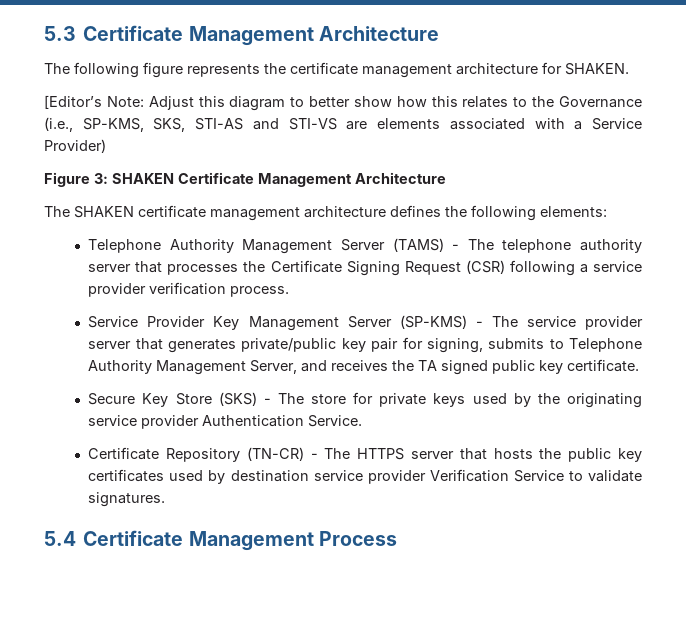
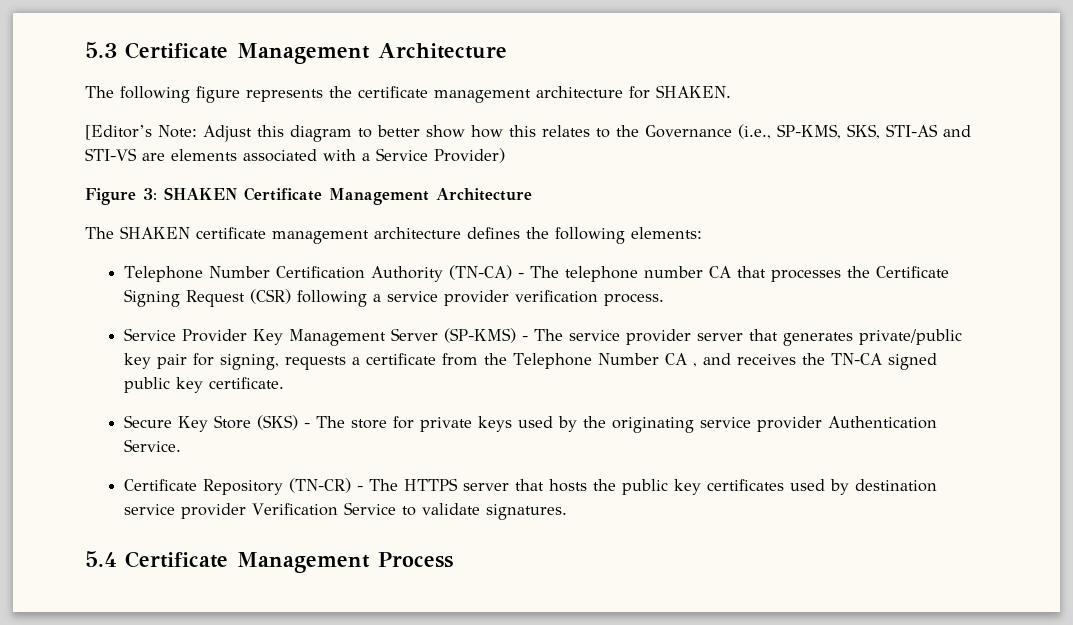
[169,238,444,254] Authority Management Server (TAMS) -> [208,265,512,282] Number Certification Authority (TN-CA)
[580,239,643,253] [88,264,132,272] authority server -> [643,266,731,278] number CA
[488,338,642,352] [88,360,298,375] submits to Telephone Authority Management Server, -> [284,353,697,370] requests a certificate from the Telephone Number CA ,
[418,360,438,371] TA -> [830,353,882,365] TN-CA

